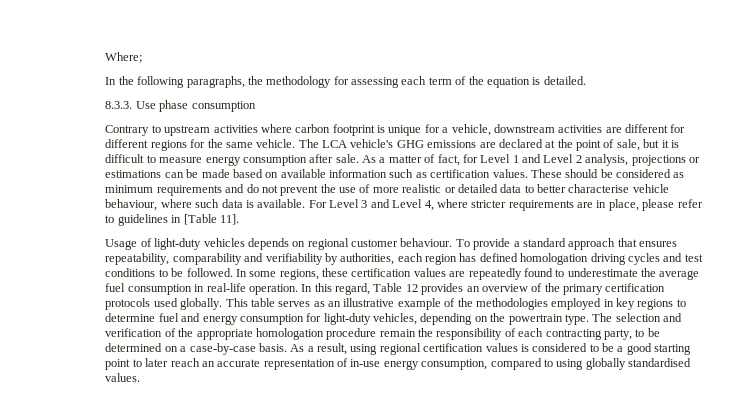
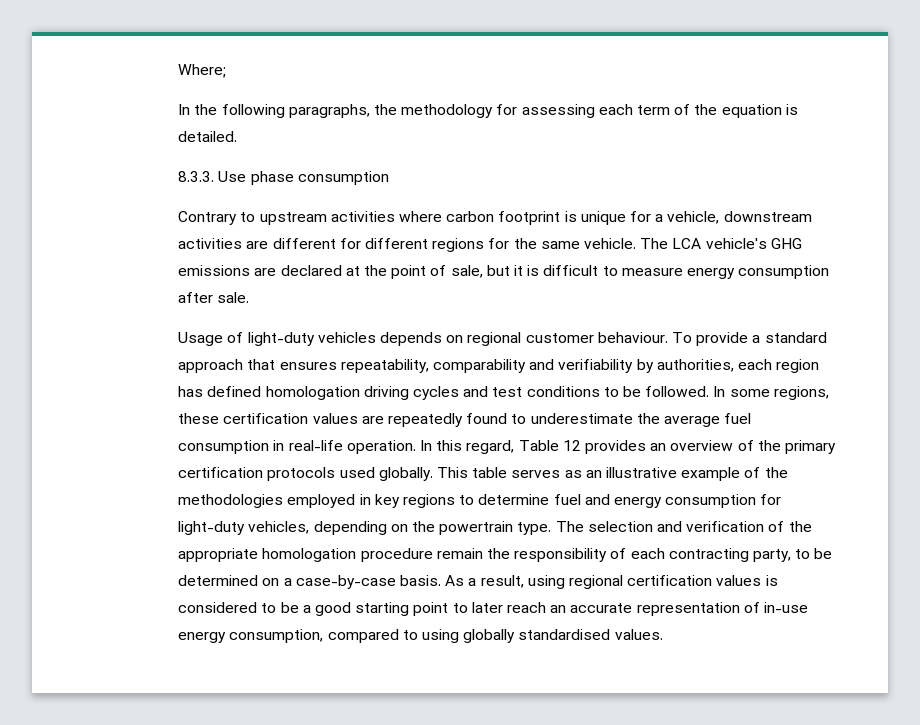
[361,154,700,166] [105,169,685,178] [105,184,669,196] [105,199,703,211] [105,214,239,226] As a matter of fact, for Level 1 and Level 2 analysis, projections or estimations can be made based on available information such as certification values. These should be considered as minimum requirements and do not prevent the use of more realistic or detailed data to better characterise vehicle behaviour, where such data is available. For Level 3 and Level 4, where stricter requirements are in place, please refer to guidelines in [Table 11]. -> (250, 297) none

